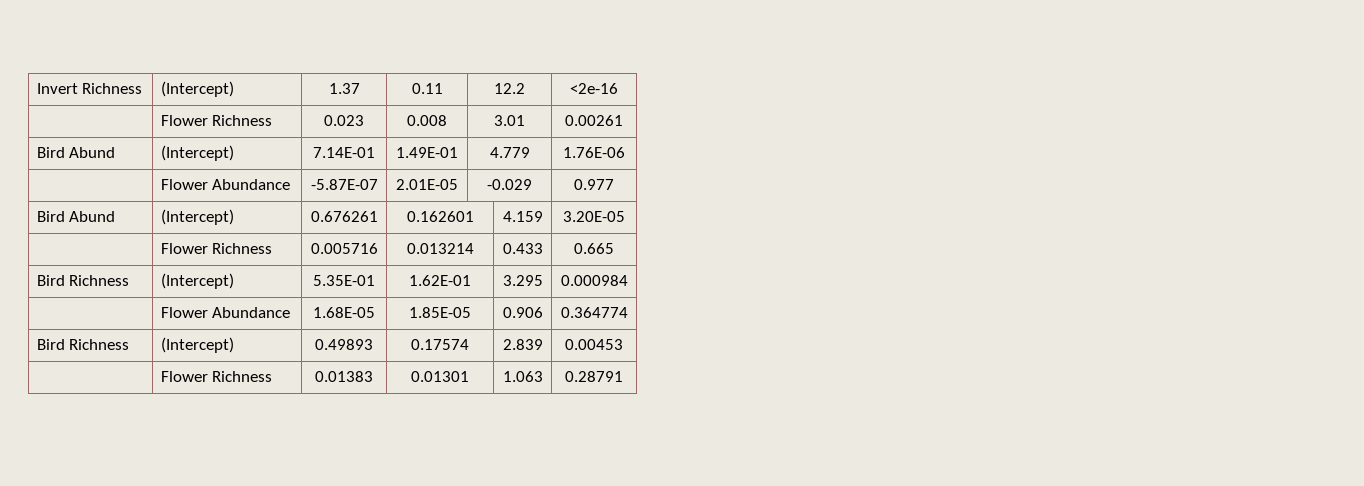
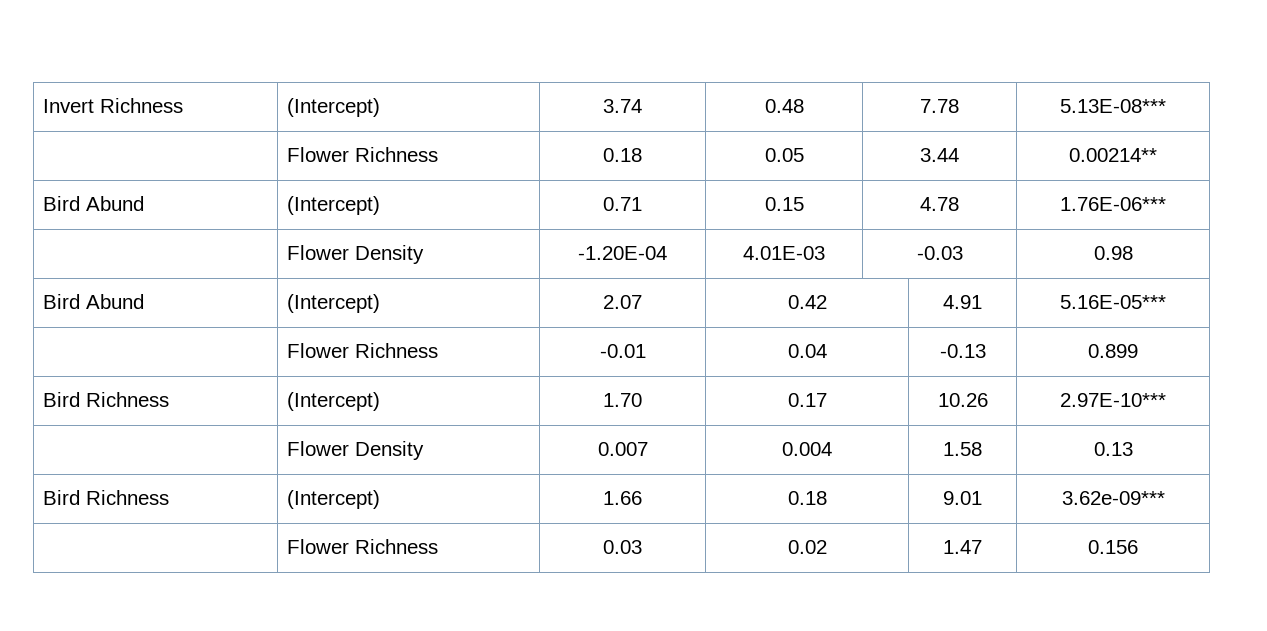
[328,83,360,94] [411,83,443,94] [494,83,525,94] [570,83,618,94] [160,115,273,126] [324,115,364,126] [407,115,447,126] [494,115,525,126] [565,115,623,126] [36,147,116,158] [160,145,234,161] [313,147,375,158] [396,147,458,158] [489,147,530,158] [563,147,625,158] [160,179,291,190] [310,179,378,190] [396,179,458,190] [487,179,532,190] [574,179,614,190] [36,211,116,222] [160,209,234,225] [310,211,378,222] [406,211,474,222] [502,211,543,222] [563,211,625,222] [160,243,273,254] [310,243,378,254] [406,243,474,254] [502,243,543,254] [574,243,614,254] [36,275,130,286] [160,273,234,289] [313,275,375,286] [409,275,471,286] [502,275,543,286] [560,275,628,286] [160,307,291,318] [313,307,375,318] [409,307,471,318] [502,307,543,318] [560,307,628,318] [36,339,130,350] [160,337,234,353] [315,339,373,350] [411,339,469,350] [502,339,543,350] [565,339,623,350] [160,371,273,382] [315,371,373,382] [411,371,469,382] [502,371,543,382] [565,371,623,382] 1.37 | 0.11 | 12.2 | <2e-16 // | Flower Richness | 0.023 | 0.008 | 3.01 | 0.00261 // Bird Abund | (Intercept) | 7.14E-01 | 1.49E-01 | 4.779 | 1.76E-06 // | Flower Abundance | -5.87E-07 | 2.01E-05 | -0.029 | 0.977 // Bird Abund | (Intercept) | 0.676261 | 0.162601 | 4.159 | 3.20E-05 // | Flower Richness | 0.005716 | 0.013214 | 0.433 | 0.665 // Bird Richness | (Intercept) | 5.35E-01 | 1.62E-01 | 3.295 | 0.000984 // | Flower Abundance | 1.68E-05 | 1.85E-05 | 0.906 | 0.364774 // Bird Richness | (Intercept) | 0.49893 | 0.17574 | 2.839 | 0.00453 // | Flower Richness | 0.01383 | 0.01301 | 1.063 | 0.28791 -> [603,99,642,113] [764,99,804,113] [920,99,959,113] [1060,99,1166,113] [287,147,439,162] [603,148,642,162] [764,148,804,162] [920,148,959,162] [1069,148,1157,162] [43,196,145,211] [287,196,381,215] [603,197,642,211] [764,197,804,211] [920,197,959,211] [1060,197,1166,211] [287,245,425,264] [578,246,667,260] [743,246,825,260] [916,246,963,260] [1093,246,1133,260] [43,294,145,309] [287,294,381,313] [603,295,642,309] [787,295,827,309] [943,295,982,309] [1060,295,1166,309] [287,343,439,358] [599,344,646,358] [787,344,827,358] [939,344,986,358] [1088,344,1138,358] [43,392,170,407] [287,392,381,411] [603,393,642,407] [787,393,827,407] [937,393,988,407] [1060,393,1166,407] [287,441,425,460] [597,442,648,456] [782,442,832,456] [943,442,982,456] [1093,442,1133,456] [43,490,170,505] [287,490,381,509] [603,491,642,505] [787,491,827,505] [943,491,982,505] [1061,491,1165,505] [287,539,439,554] [603,540,642,554] [787,540,827,554] [943,540,982,554] [1088,540,1138,554] 3.74 | 0.48 | 7.78 | 5.13E-08*** // | Flower Richness | 0.18 | 0.05 | 3.44 | 0.00214** // Bird Abund | (Intercept) | 0.71 | 0.15 | 4.78 | 1.76E-06*** // | Flower Density | -1.20E-04 | 4.01E-03 | -0.03 | 0.98 // Bird Abund | (Intercept) | 2.07 | 0.42 | 4.91 | 5.16E-05*** // | Flower Richness | -0.01 | 0.04 | -0.13 | 0.899 // Bird Richness | (Intercept) | 1.70 | 0.17 | 10.26 | 2.97E-10*** // | Flower Density | 0.007 | 0.004 | 1.58 | 0.13 // Bird Richness | (Intercept) | 1.66 | 0.18 | 9.01 | 3.62e-09*** // | Flower Richness | 0.03 | 0.02 | 1.47 | 0.156

